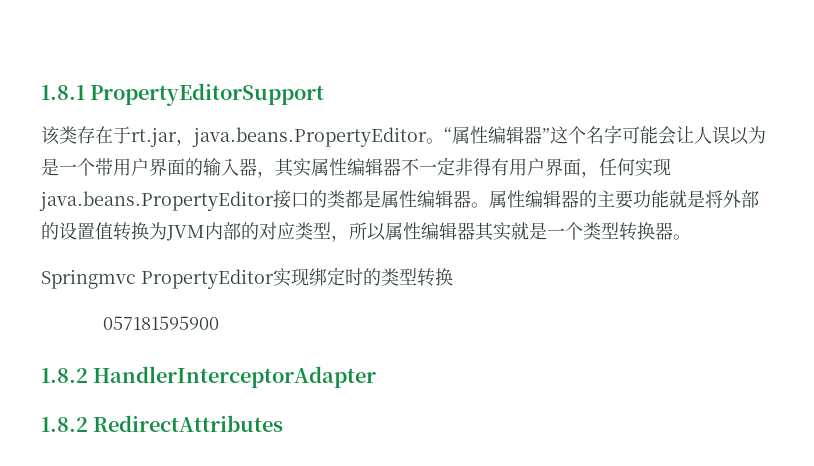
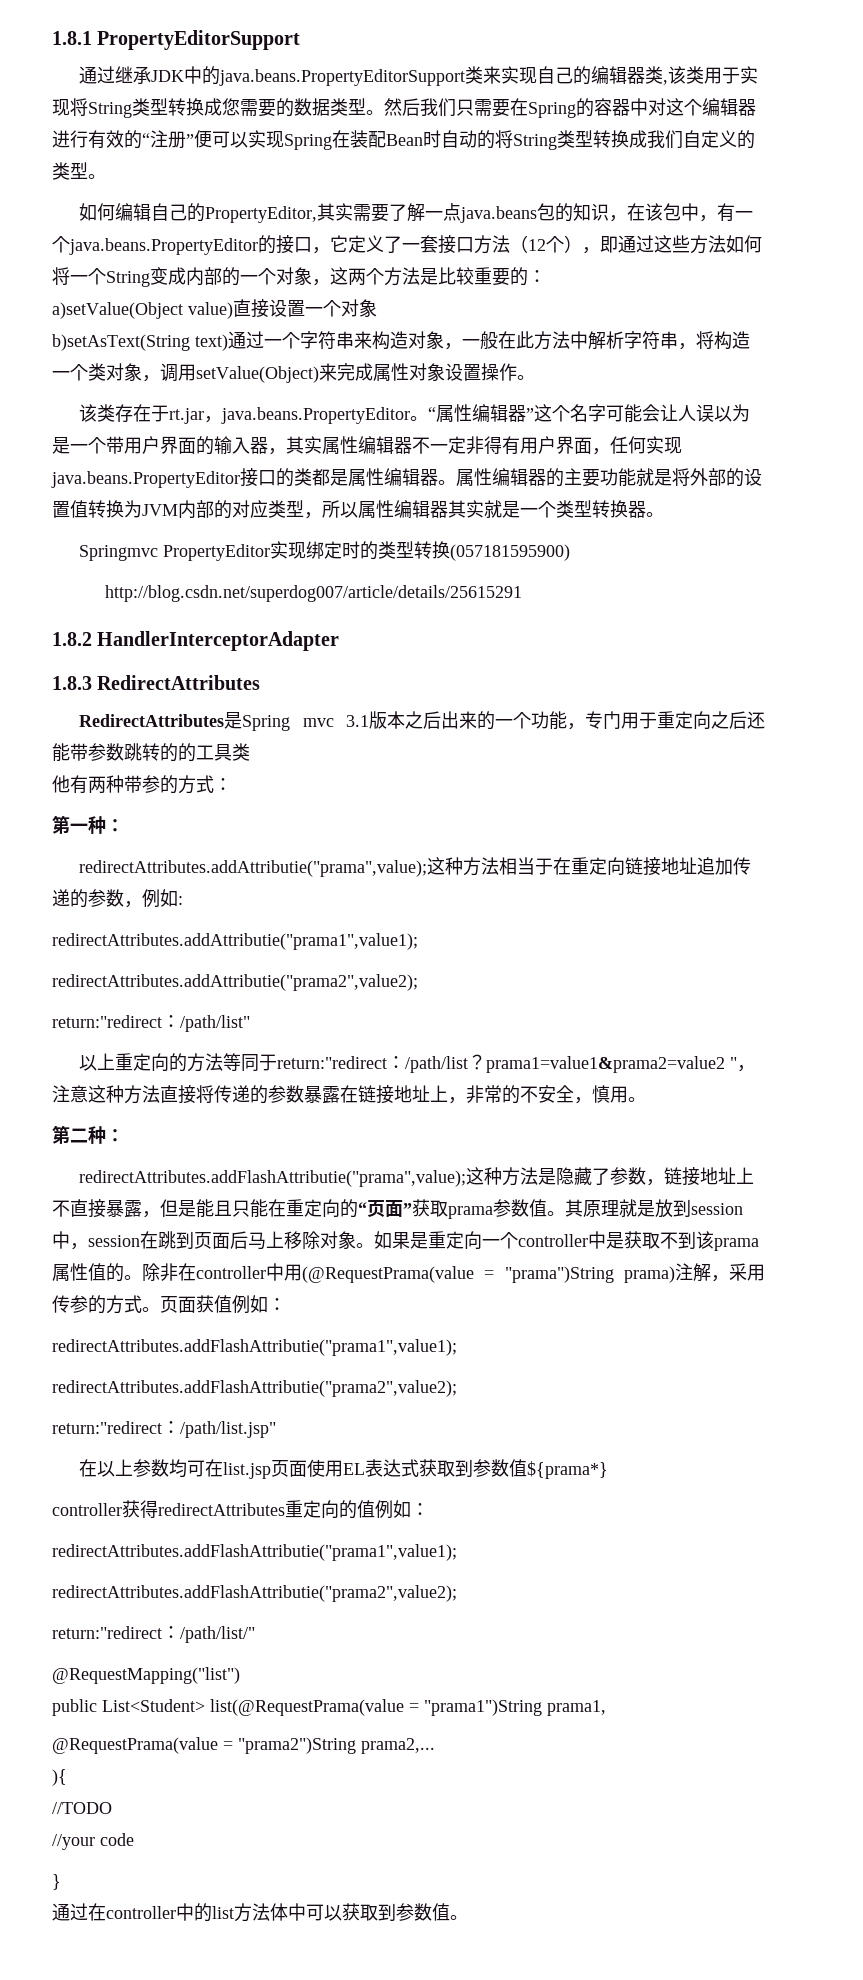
(325, 94) none -> [79,66,759,86] [52,98,756,118] [52,130,755,150] [52,162,106,180] [79,203,754,223] [52,235,762,255] [52,267,546,287] [52,299,377,319] [52,331,750,351] [52,363,535,383] // 通过继承JDK中的java.beans.PropertyEditorSupport类来实现自己的编辑器类,该类用于实现将String类型转换成您需要的数据类型。然后我们只需要在Spring的容器中对这个编辑器进行有效的“注册”便可以实现Spring在装配Bean时自动的将String类型转换成我们自定义的类型。 // 如何编辑自己的PropertyEditor,其实需要了解一点java.beans包的知识，在该包中，有一个java.beans.PropertyEditor的接口，它定义了一套接口方法（12个），即通过这些方法如何将一个String变成内部的一个对象，这两个方法是比较重要的： // a)setValue(Object value)直接设置一个对象 // b)setAsText(String text)通过一个字符串来构造对象，一般在此方法中解析字符串，将构造一个类对象，调用setValue(Object)来完成属性对象设置操作。
[102,316,219,330] // 057181595900 -> [450,544,571,561] [105,585,523,602] (057181595900) // http://blog.csdn.net/superdog007/article/details/25615291
[41,415,284,432] 1.8.2 RedirectAttributes -> [52,675,261,690] [79,711,765,731] [52,743,250,762] [52,775,232,794] [52,815,124,834] [79,857,752,877] [52,889,183,908] [52,933,418,950] [52,974,418,991] [52,1015,250,1032] [79,1053,756,1073] [52,1085,646,1104] [52,1125,124,1144] [79,1167,755,1187] [52,1199,743,1219] [52,1231,759,1251] [52,1263,765,1283] [52,1295,286,1314] [52,1339,457,1356] [52,1380,457,1397] [52,1421,276,1438] [79,1459,609,1479] [52,1500,429,1519] [52,1544,457,1561] [52,1585,457,1602] [52,1626,255,1643] [52,1667,240,1684] [52,1699,606,1716] [52,1737,435,1754] [52,1769,67,1786] [52,1802,112,1814] [52,1833,134,1850] [52,1874,61,1890] [52,1903,468,1922] 1.8.3 RedirectAttributes // RedirectAttributes是Spring mvc 3.1版本之后出来的一个功能，专门用于重定向之后还能带参数跳转的的工具类 // 他有两种带参的方式： // 第一种： // redirectAttributes.addAttributie("prama",value);这种方法相当于在重定向链接地址追加传递的参数，例如: // redirectAttributes.addAttributie("prama1",value1); // redirectAttributes.addAttributie("prama2",value2); // return:"redirect：/path/list" // 以上重定向的方法等同于return:"redirect：/path/list？prama1=value1&prama2=value2 "，注意这种方法直接将传递的参数暴露在链接地址上，非常的不安全，慎用。 // 第二种： // redirectAttributes.addFlashAttributie("prama",value);这种方法是隐藏了参数，链接地址上不直接暴露，但是能且只能在重定向的“页面”获取prama参数值。其原理就是放到session中，session在跳到页面后马上移除对象。如果是重定向一个controller中是获取不到该prama属性值的。除非在controller中用(@RequestPrama(value = "prama")String prama)注解，采用传参的方式。页面获值例如： // redirectAttributes.addFlashAttributie("prama1",value1); // redirectAttributes.addFlashAttributie("prama2",value2); // return:"redirect：/path/list.jsp" // 在以上参数均可在list.jsp页面使用EL表达式获取到参数值${prama*} // controller获得redirectAttributes重定向的值例如： // redirectAttributes.addFlashAttributie("prama1",value1); // redirectAttributes.addFlashAttributie("prama2",value2); // return:"redirect：/path/list/" // @RequestMapping("list") // public List<Student> list(@RequestPrama(value = "prama1")String prama1, // @RequestPrama(value = "prama2")String prama2,... // ){ // //TODO // //your code // } // 通过在controller中的list方法体中可以获取到参数值。

